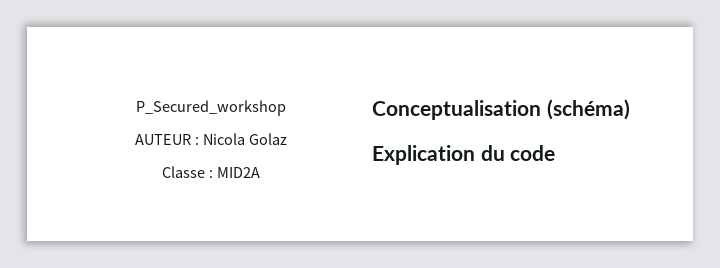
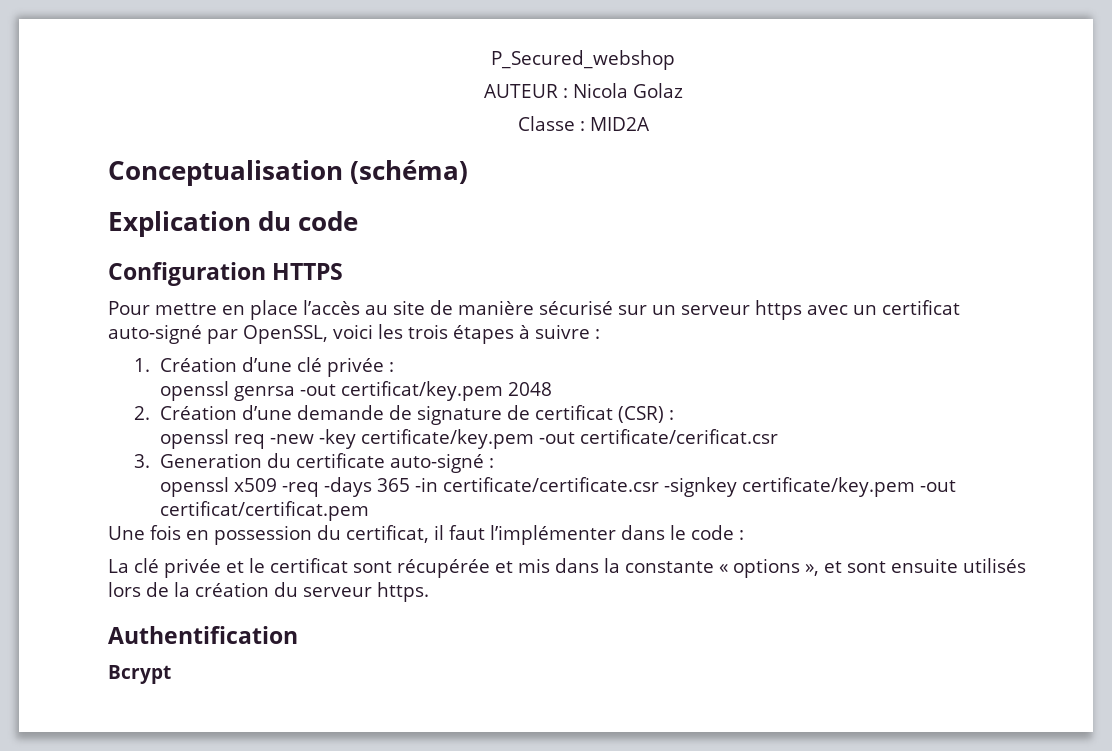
[136,100,286,116] P_Secured_workshop -> [491,50,675,70] P_Secured_webshop
(556, 153) none -> [108,262,344,286] [108,300,960,320] [108,324,600,344] [133,357,394,377] [159,381,552,401] [133,405,674,425] [159,429,778,449] [133,453,494,473] [159,477,956,497] [159,501,369,521] [108,525,744,545] [108,558,1026,578] [108,582,429,602] [108,626,298,644] [108,665,171,684] // Configuration HTTPS // Pour mettre en place l’accès au site de manière sécurisé sur un serveur https avec un certificat auto-signé par OpenSSL, voici les trois étapes à suivre : // 1. Création d’une clé privée : // openssl genrsa -out certificat/key.pem 2048 // 2. Création d’une demande de signature de certificat (CSR) : // openssl req -new -key certificate/key.pem -out certificate/cerificat.csr // 3. Generation du certificate auto-signé : // openssl x509 -req -days 365 -in certificate/certificate.csr -signkey certificate/key.pem -out certificat/certificat.pem // Une fois en possession du certificat, il faut l’implémenter dans le code : // La clé privée et le certificat sont récupérée et mis dans la constante « options », et sont ensuite utilisés lors de la création du serveur https. // Authentification // Bcrypt

